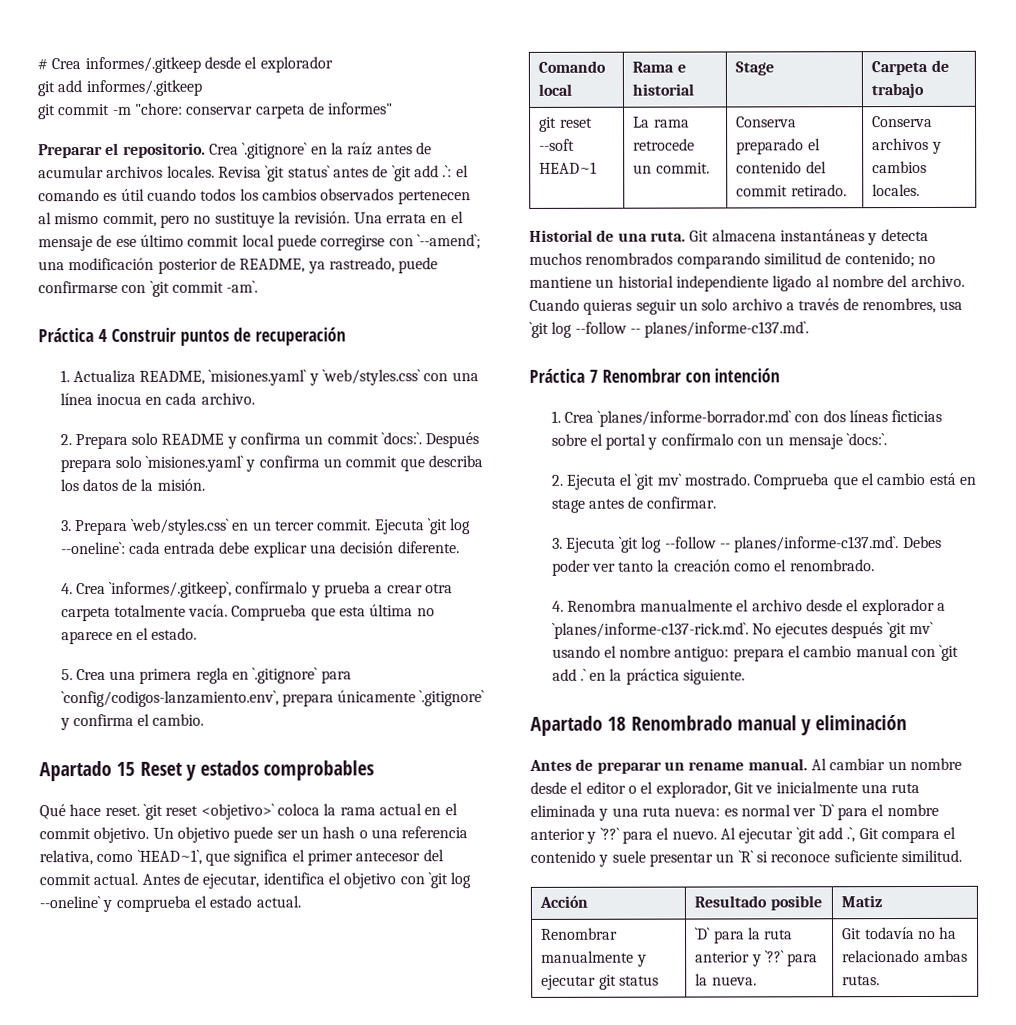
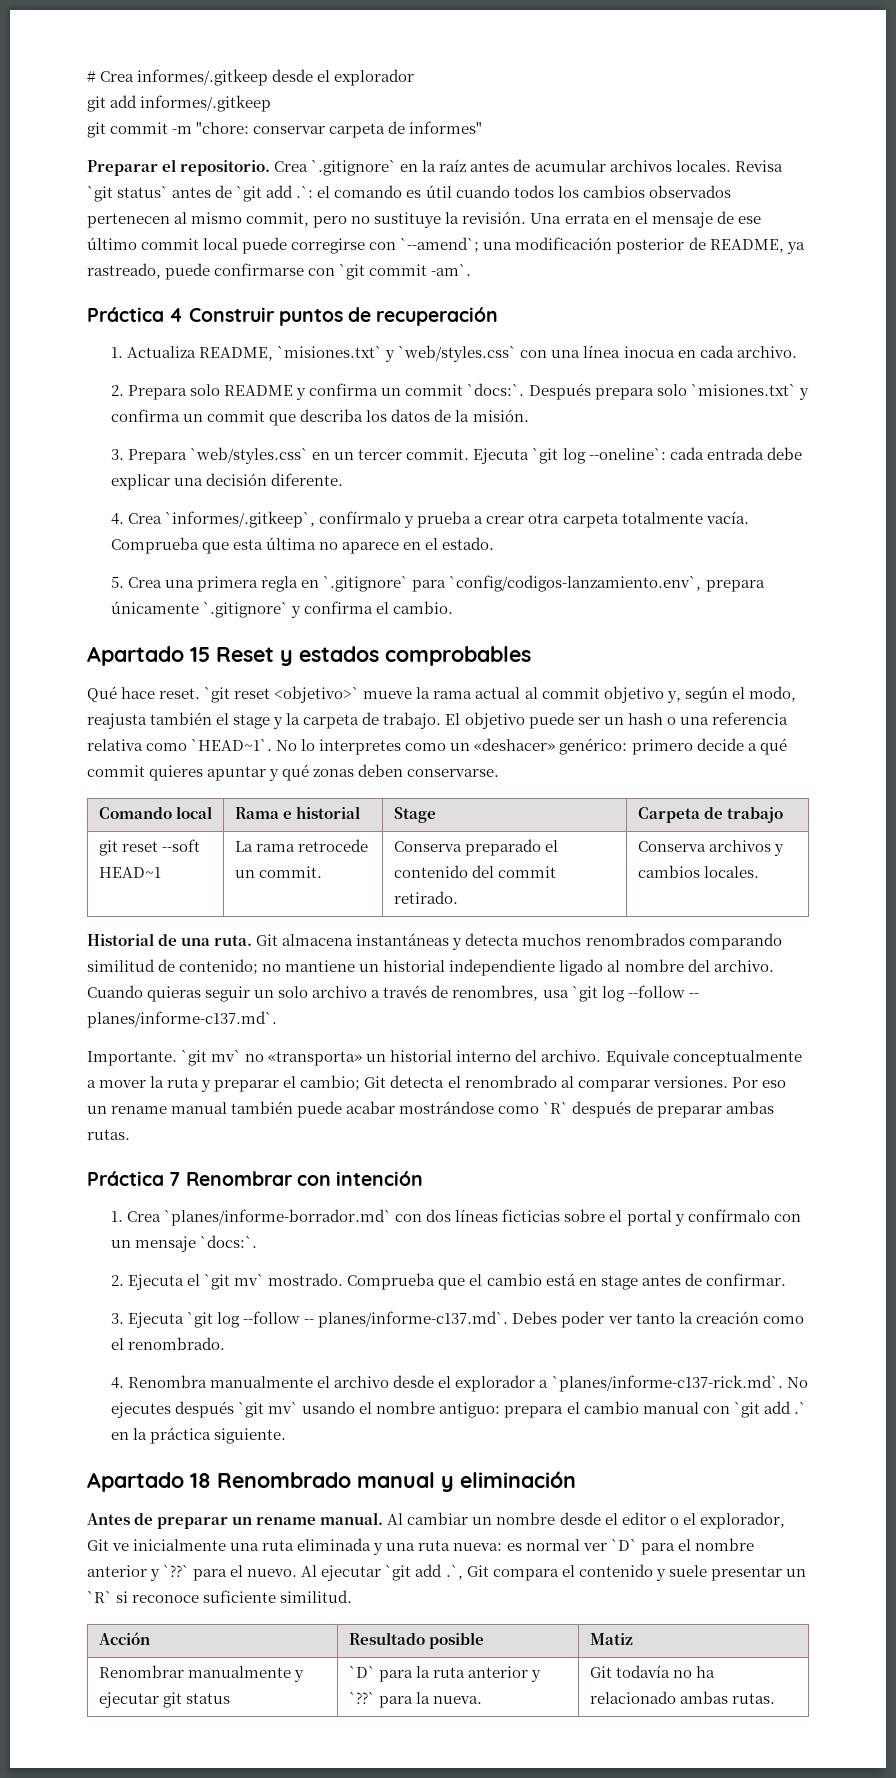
[208,369,308,386] `misiones.yaml` -> [277,345,383,358] `misiones.txt`
[145,455,245,472] `misiones.yaml` -> [690,383,796,396] `misiones.txt`
[276,803,320,816] coloca -> [363,691,413,699] mueve
[424,803,458,816] [39,826,174,844] en el commit objetivo. Un -> [524,686,796,703] [87,712,461,729] al commit objetivo y, según el modo, reajusta también el stage y la carpeta de trabajo. El
[39,849,444,866] [39,872,472,889] [39,895,301,912] relativa, como `HEAD~1`, que significa el primer antecesor del commit actual. Antes de ejecutar, identifica el objetivo con `git log --oneline` y comprueba el estado actual. -> [87,738,787,755] [87,764,500,781] relativa como `HEAD~1`. No lo interpretes como un «deshacer» genérico: primero decide a qué commit quieres apuntar y qué zonas deben conservarse.
(810, 329) none -> [87,1049,802,1066] [87,1075,786,1092] [87,1101,774,1118] [87,1129,130,1140] // Importante. `git mv` no «transporta» un historial interno del archivo. Equivale conceptualmente a mover la ruta y preparar el cambio; Git detecta el renombrado al comparar versiones. Por eso un rename manual también puede acabar mostrándose como `R` después de preparar ambas rutas.

